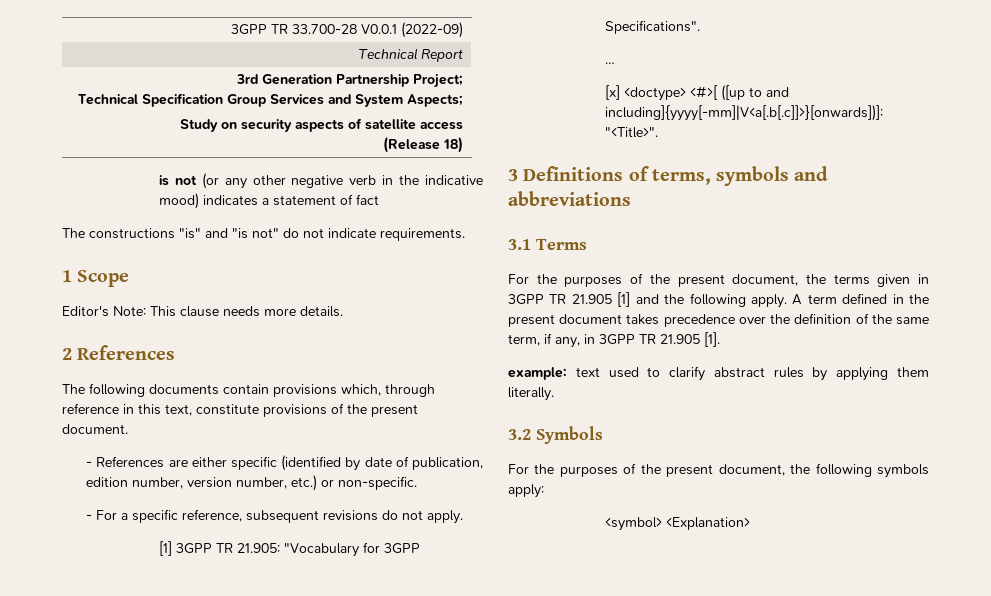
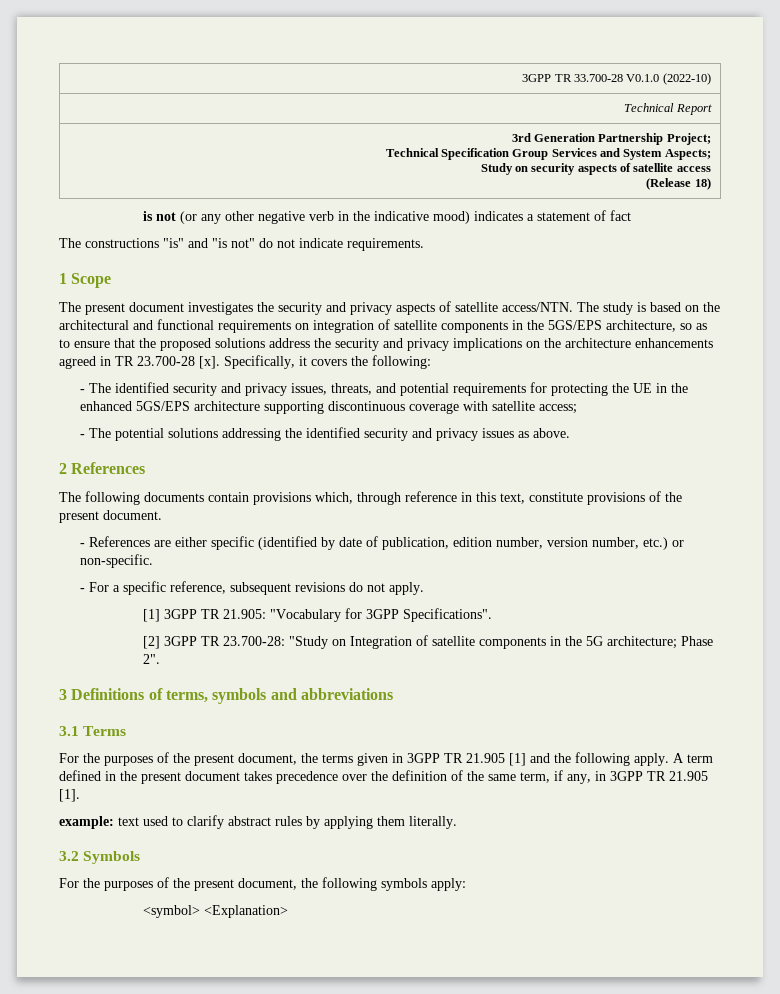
[360,22,463,38] V0.0.1 (2022-09) -> [626,73,711,85] V0.1.0 (2022-10)
[62,306,343,317] Editor's Note: This clause needs more details. -> [59,301,720,315] [59,319,707,333] [59,338,713,351] [59,355,431,369] [79,382,688,396] [79,401,577,414] [79,427,570,441] The present document investigates the security and privacy aspects of satellite access/NTN. The study is based on the architectural and functional requirements on integration of satellite components in the 5GS/EPS architecture, so as to ensure that the proposed solutions address the security and privacy implications on the architecture enhancements agreed in TR 23.700-28 [x]. Specifically, it covers the following: // - The identified security and privacy issues, threats, and potential requirements for protecting the UE in the enhanced 5GS/EPS architecture supporting discontinuous coverage with satellite access; // - The potential solutions addressing the identified security and privacy issues as above.
[604,62,615,64] [604,85,789,101] [604,105,883,121] [604,127,658,138] … // [x] <doctype> <#>[ ([up to and including]{yyyy[-mm]|V<a[.b[.c]]>}[onwards])]: "<Title>". -> [142,635,713,649] [142,654,160,664] [2] 3GPP TR 23.700-28: "Study on Integration of satellite components in the 5G architecture; Phase 2".

